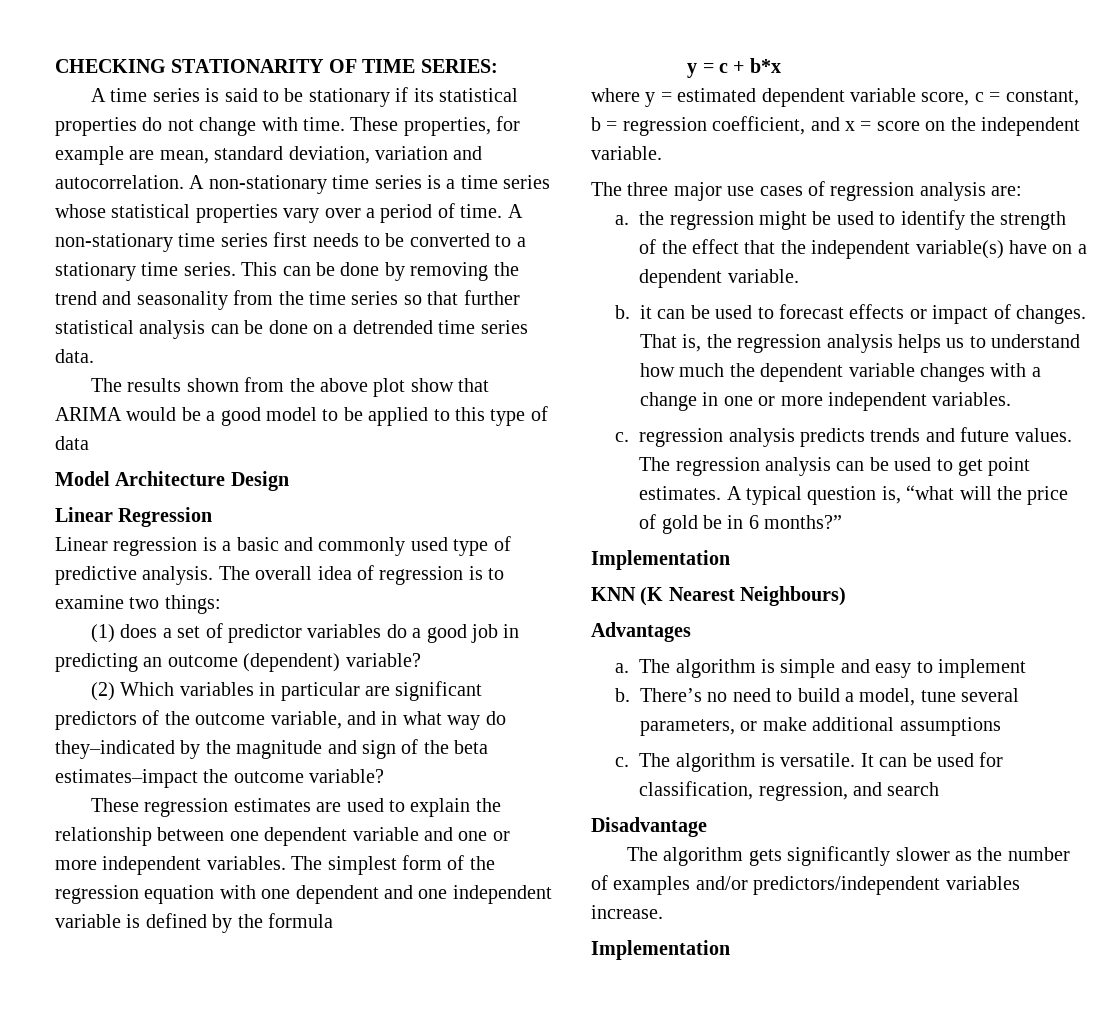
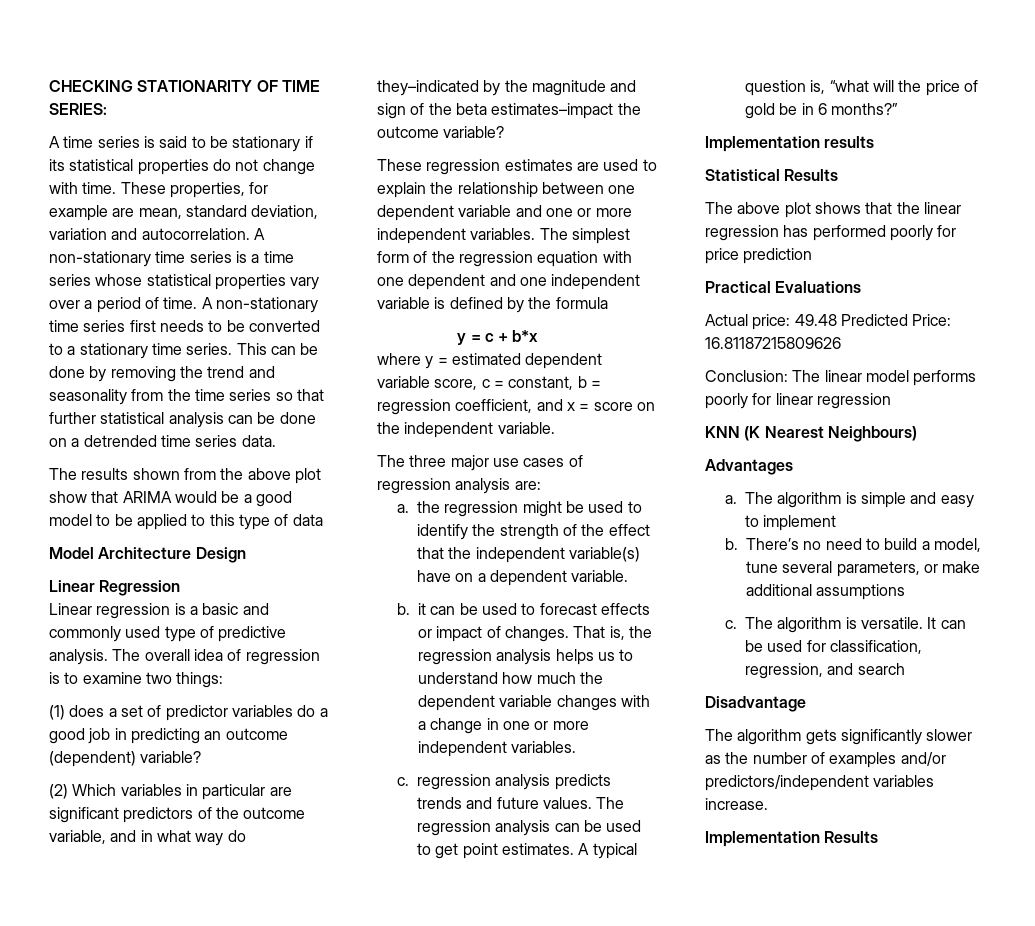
(730, 560) none -> [824,136,875,148] [705,169,839,181] [705,202,961,218] [705,225,957,241] [705,248,813,264] [705,281,862,293] [705,314,952,330] [705,337,841,349] [705,370,977,386] [705,393,891,409] results // Statistical Results // The above plot shows that the linear regression has performed poorly for price prediction // Practical Evaluations // Actual price: 49.48 Predicted Price: 16.81187215809626 // Conclusion: The linear model performs poorly for linear regression
(730, 950) none -> [824,831,879,843] Results

